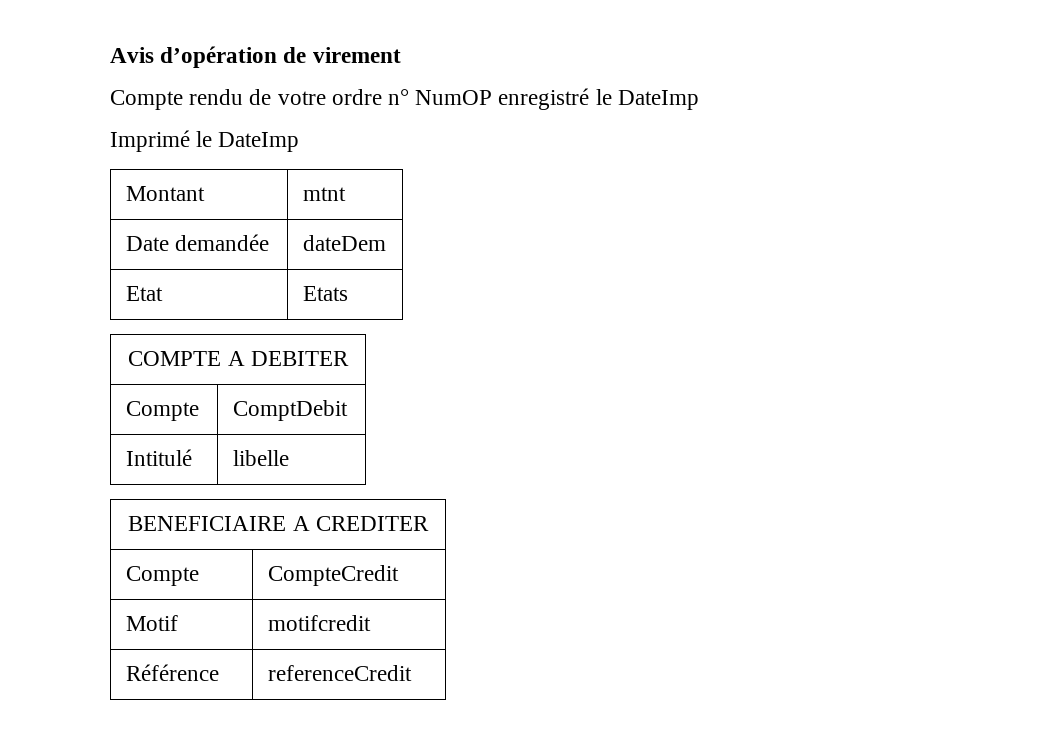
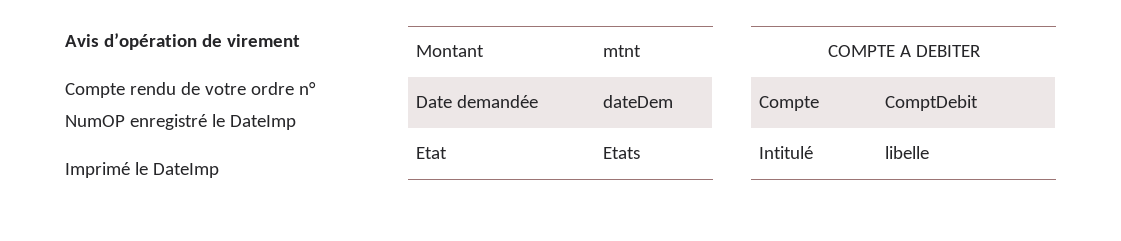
[128,516,429,531] [125,566,199,586] [267,565,399,586] [125,615,178,631] [267,615,371,631] [125,664,219,681] [267,665,412,681] // BENEFICIAIRE A CREDITER // Compte | CompteCredit // Motif | motifcredit // Référence | referenceCredit -> (930, 152) none

